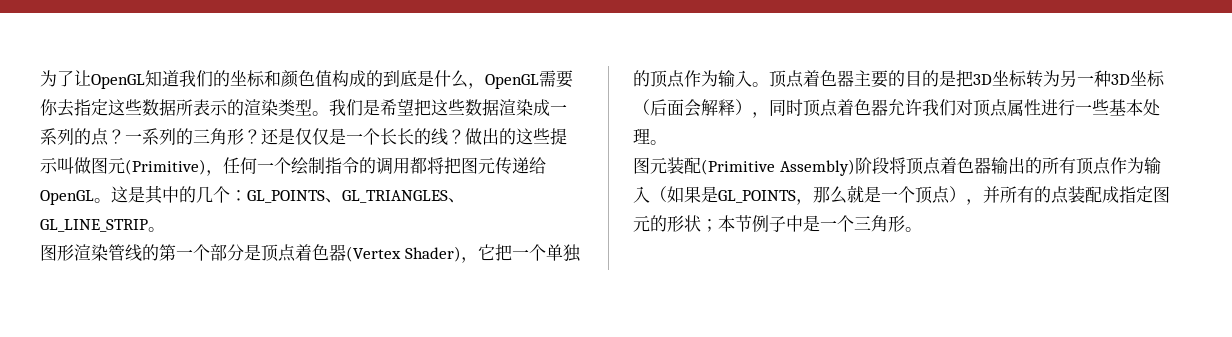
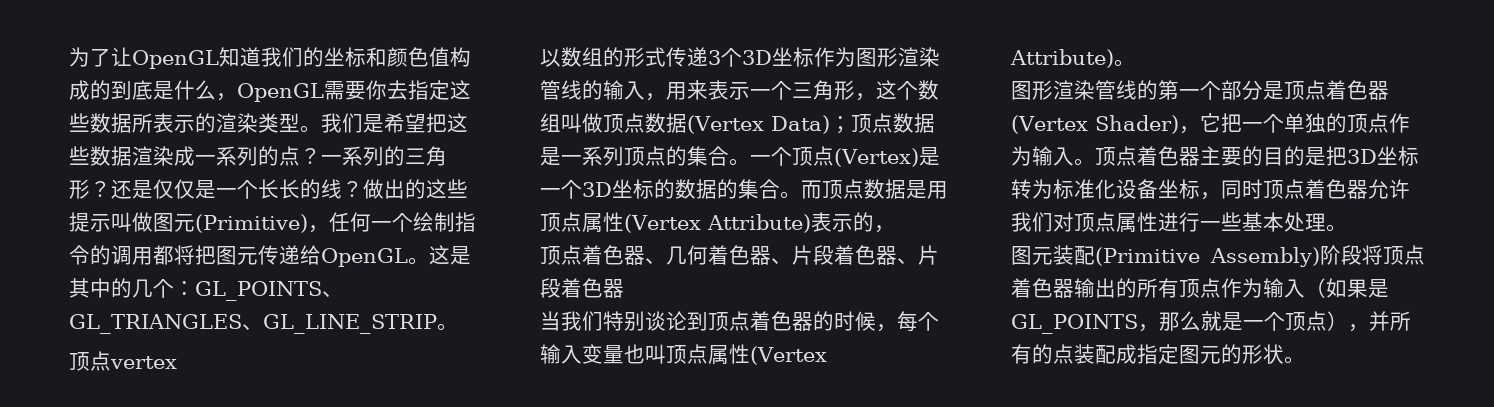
(165, 229) none -> [69,351,177,371] [540,47,940,67] [540,80,939,101] [540,113,935,134] [540,146,940,167] [540,179,948,199] [540,212,895,233] [540,245,939,265] [540,278,624,298] [540,311,939,332] [540,344,827,365] [1010,49,1135,68] // 顶点vertex // 以数组的形式传递3个3D坐标作为图形渲染管线的输入，用来表示一个三角形，这个数组叫做顶点数据(Vertex Data)；顶点数据是一系列顶点的集合。一个顶点(Vertex)是一个3D坐标的数据的集合。而顶点数据是用顶点属性(Vertex Attribute)表示的， // 顶点着色器、几何着色器、片段着色器、片段着色器 // 当我们特别谈论到顶点着色器的时候，每个输入变量也叫顶点属性(Vertex Attribute)。
[1060,70,1165,87] [633,99,752,117] 另一种3D坐标（后面会解释） -> [1053,179,1200,199] 标准化设备坐标
[701,215,905,232] ；本节例子中是一个三角形 -> (1284, 354) none

